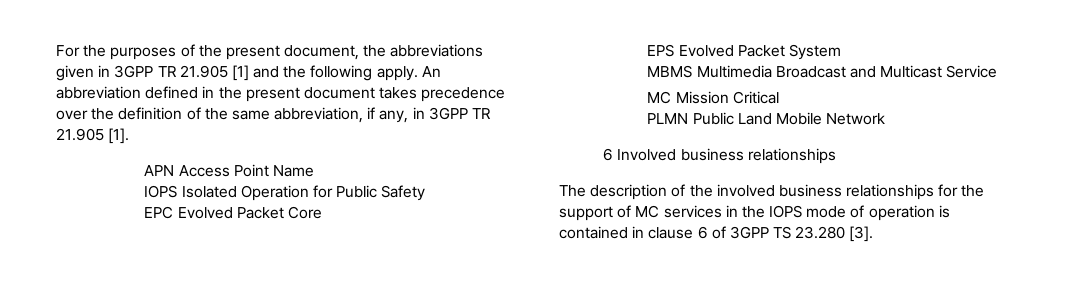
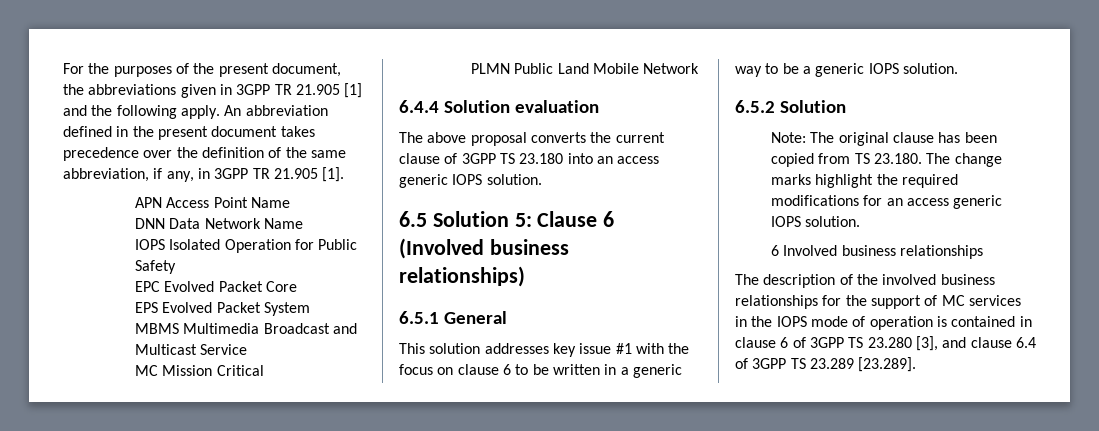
(314, 171) none -> [134,218,303,229] // DNN Data Network Name
(886, 119) none -> [399,100,599,113] [399,132,665,146] [399,153,660,164] [399,174,542,188] [399,211,615,227] [399,238,569,259] [399,266,525,287] [399,311,507,324] [399,343,690,357] [399,364,682,378] [735,63,958,77] [735,100,846,113] [770,132,997,146] [770,153,1002,167] [770,174,958,188] [770,195,1003,209] [770,216,861,227] // 6.4.4 Solution evaluation // The above proposal converts the current clause of 3GPP TS 23.180 into an access generic IOPS solution. // 6.5 Solution 5: Clause 6 (Involved business relationships) // 6.5.1 General // This solution addresses key issue #1 with the focus on clause 6 to be written in a generic way to be a generic IOPS solution. // 6.5.2 Solution // Note: The original clause has been copied from TS 23.180. The change marks highlight the required modifications for an access generic IOPS solution.
[849,226,874,242] [3]. -> [915,336,1036,351] [735,357,917,372] [3], and clause 6.4 of 3GPP TS 23.289 [23.289].

